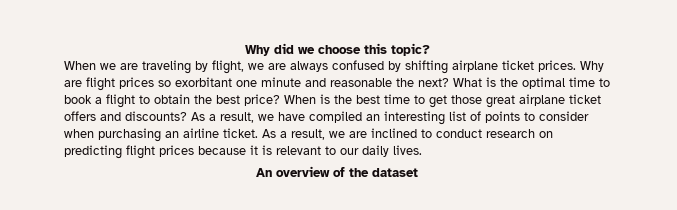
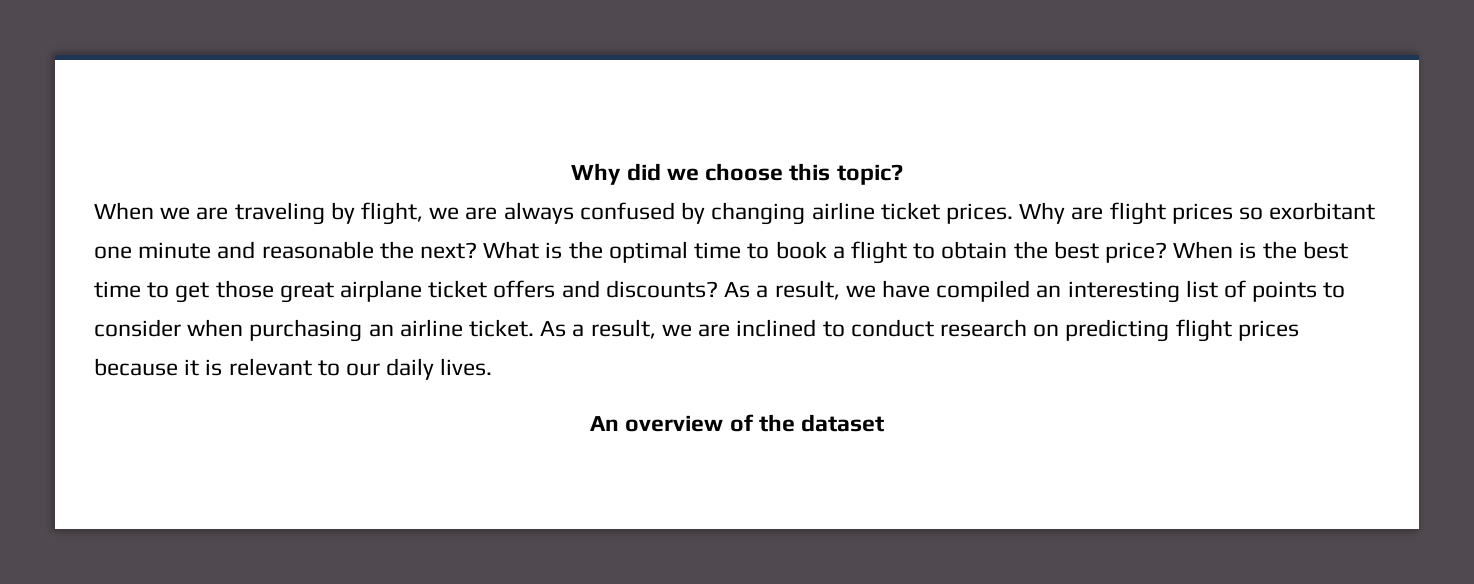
[405,60,498,74] shifting airplane -> [711,202,875,225] changing airline

